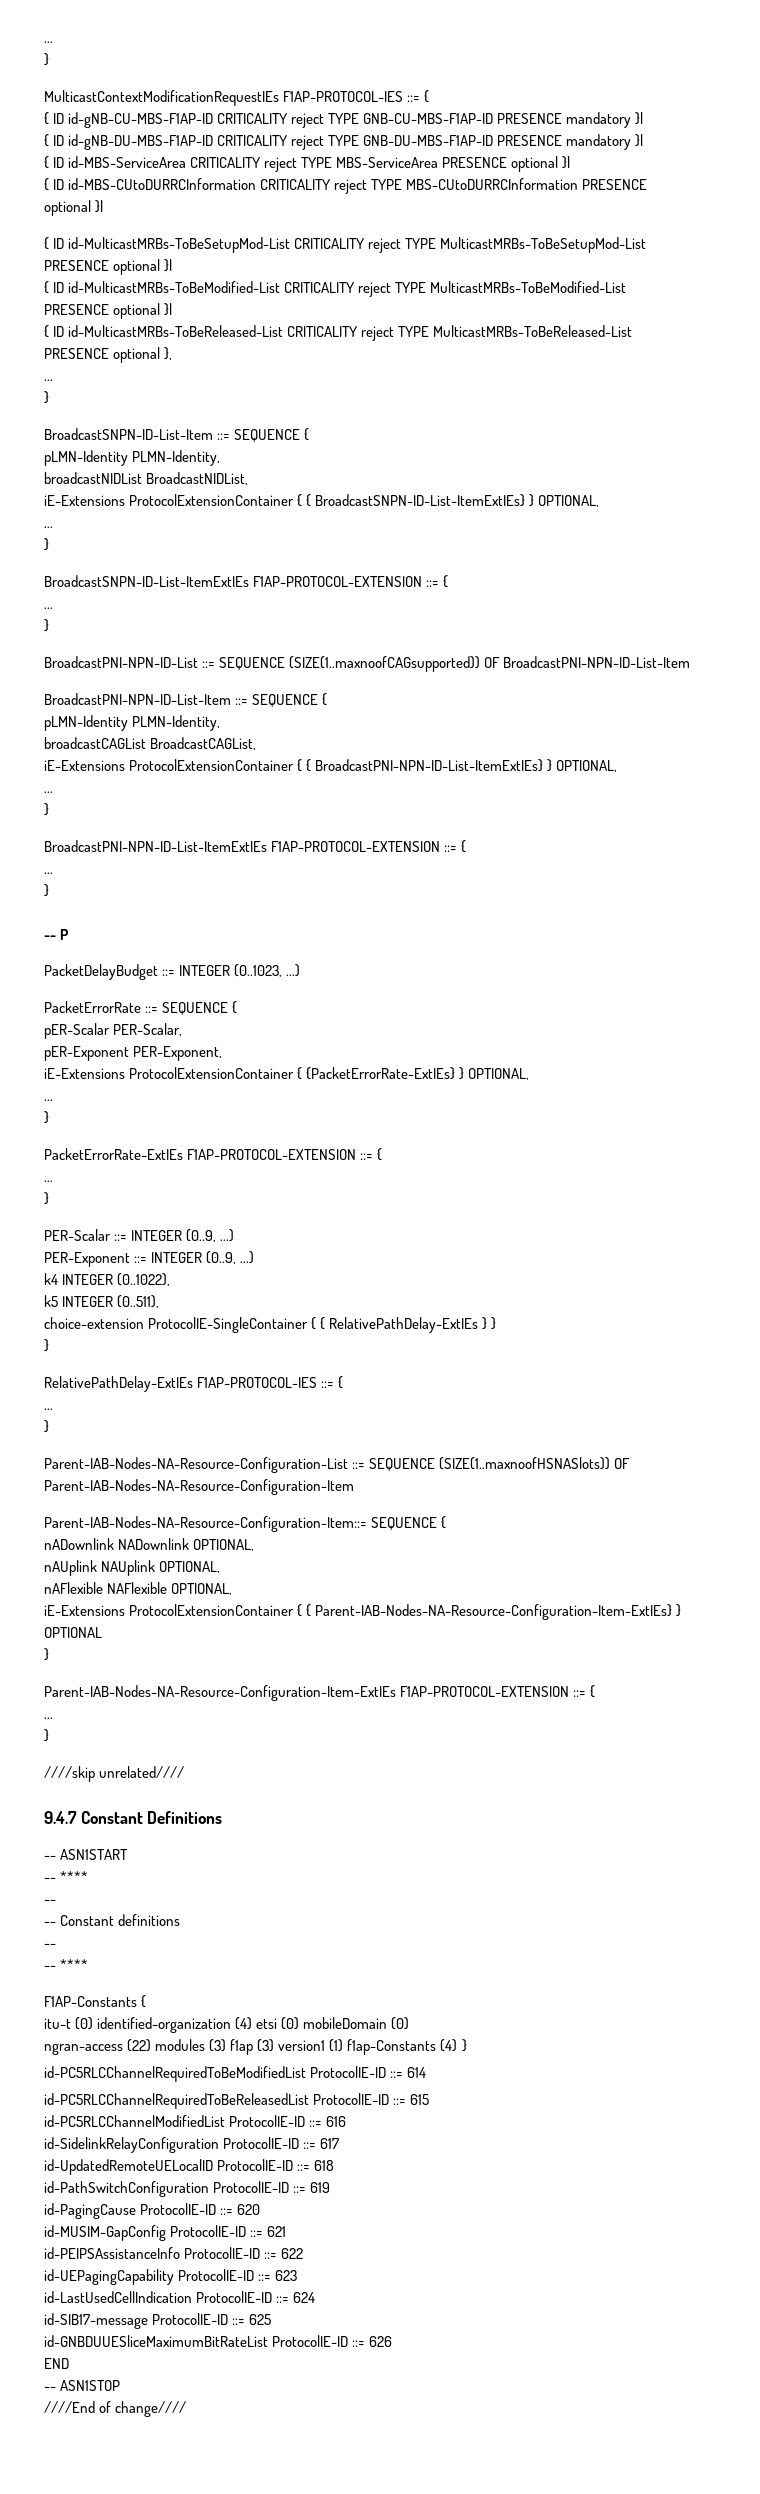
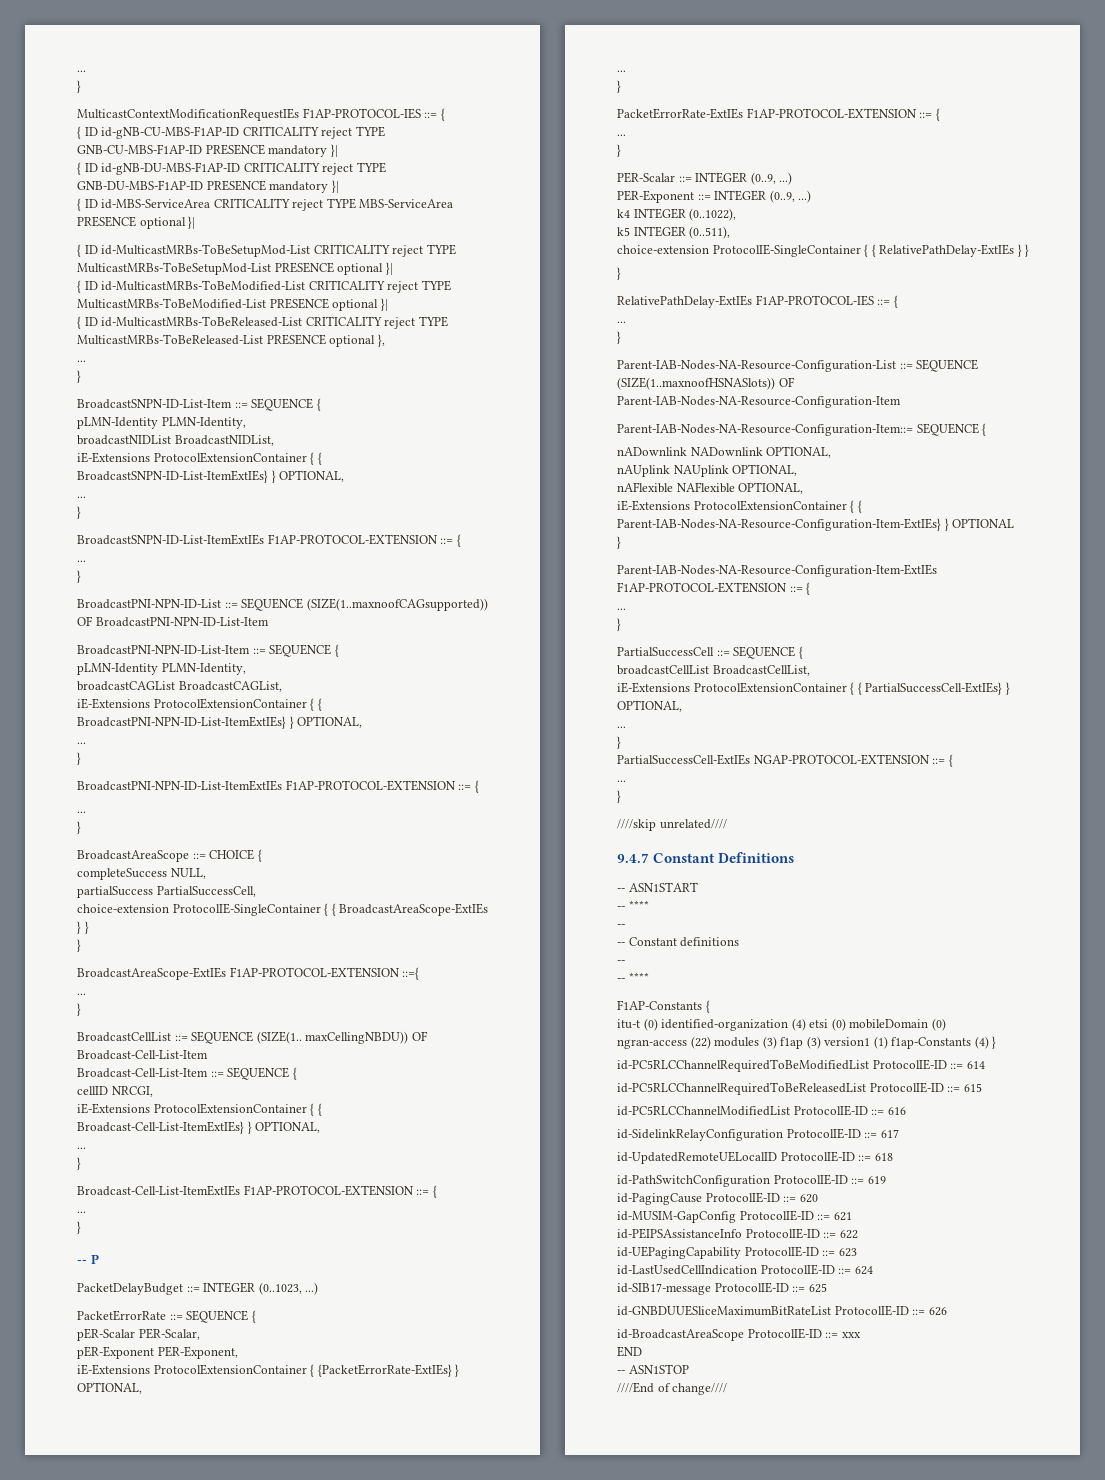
[44,178,648,194] [44,200,104,216] // { ID id-MBS-CUtoDURRCInformation CRITICALITY reject TYPE MBS-CUtoDURRCInformation PRESENCE optional }| -> (196, 222) none
(49, 890) none -> [77,849,262,862] [77,868,206,880] [77,886,256,898] [77,903,489,916] [77,921,89,934] [77,939,81,952] [77,967,420,980] [77,993,86,995] [77,1003,81,1016] [77,1031,428,1044] [77,1050,208,1060] [77,1067,297,1080] [77,1086,153,1097] [77,1103,322,1116] [77,1121,321,1134] [77,1147,86,1149] [77,1157,81,1170] [77,1185,437,1198] [77,1211,86,1213] [77,1221,81,1234] // BroadcastAreaScope ::= CHOICE { // completeSuccess NULL, // partialSuccess PartialSuccessCell, // choice-extension ProtocolIE-SingleContainer { { BroadcastAreaScope-ExtIEs } } // } // BroadcastAreaScope-ExtIEs F1AP-PROTOCOL-EXTENSION ::={ // ... // } // BroadcastCellList ::= SEQUENCE (SIZE(1.. maxCellingNBDU)) OF Broadcast-Cell-List-Item // Broadcast-Cell-List-Item ::= SEQUENCE { // cellID NRCGI, // iE-Extensions ProtocolExtensionContainer { { Broadcast-Cell-List-ItemExtIEs} } OPTIONAL, // ... // } // Broadcast-Cell-List-ItemExtIEs F1AP-PROTOCOL-EXTENSION ::= { // ... // }
(49, 1735) none -> [617,646,803,659] [617,665,810,676] [617,682,1010,695] [617,700,682,712] [617,726,626,728] [617,736,621,749] [617,754,953,767] [617,780,626,782] [617,790,621,803] // PartialSuccessCell ::= SEQUENCE { // broadcastCellList BroadcastCellList, // iE-Extensions ProtocolExtensionContainer { { PartialSuccessCell-ExtIEs} } OPTIONAL, // ... // } // PartialSuccessCell-ExtIEs NGAP-PROTOCOL-EXTENSION ::= { // ... // }
(393, 2341) none -> [617,1328,861,1341] // id-BroadcastAreaScope ProtocolIE-ID ::= xxx

